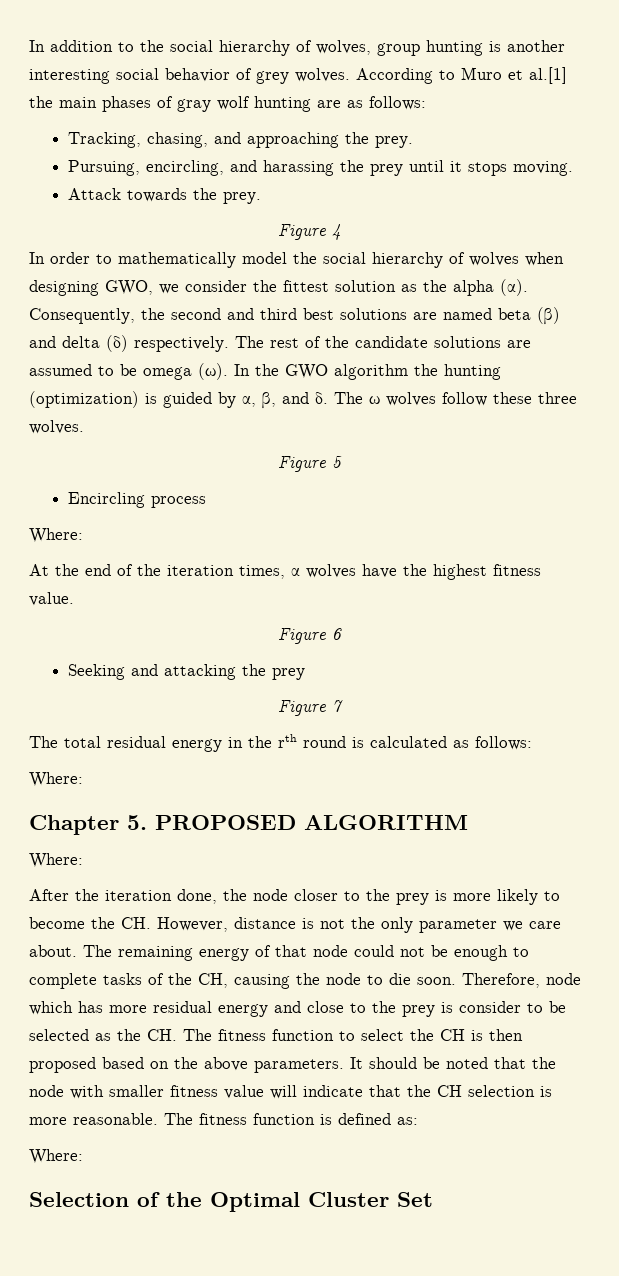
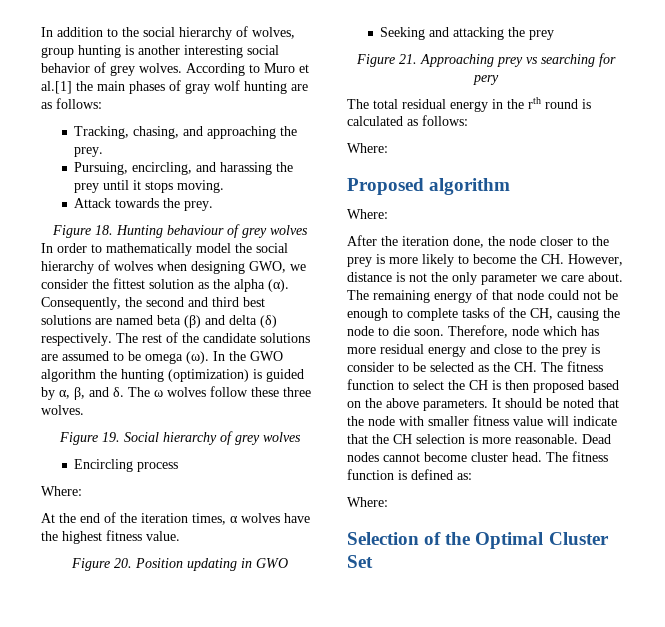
[332,224,341,240] 4 -> [94,224,308,238] 18. Hunting behaviour of grey wolves
[332,456,342,468] 5 -> [101,431,301,445] 19. Social hierarchy of grey wolves
[332,628,342,640] 6 -> [113,558,288,571] 20. Position updating in GWO
[332,700,343,712] 7 -> [398,53,616,67] [472,75,499,85] 21. Approaching prey vs searching for pery
[29,815,468,835] Chapter 5. PROPOSED ALGORITHM -> [347,178,511,195] Proposed algorithm
(158, 1119) none -> [582,434,611,444] [347,452,542,462] Dead nodes cannot become cluster head.

